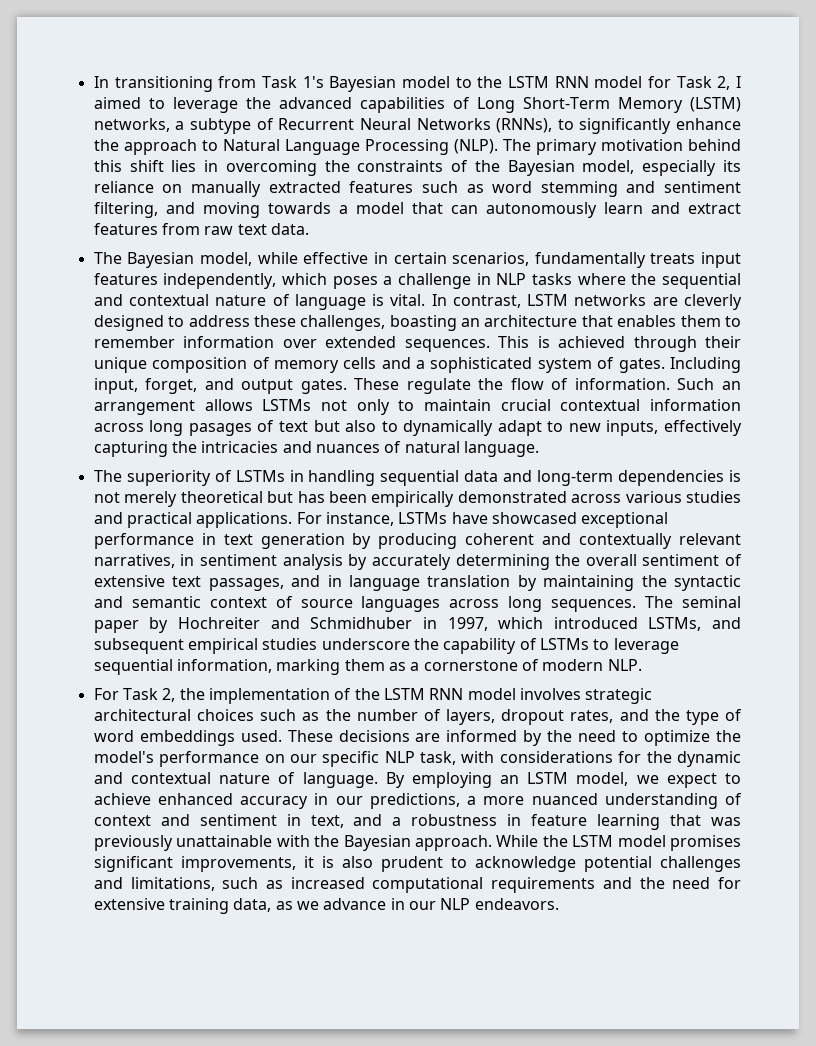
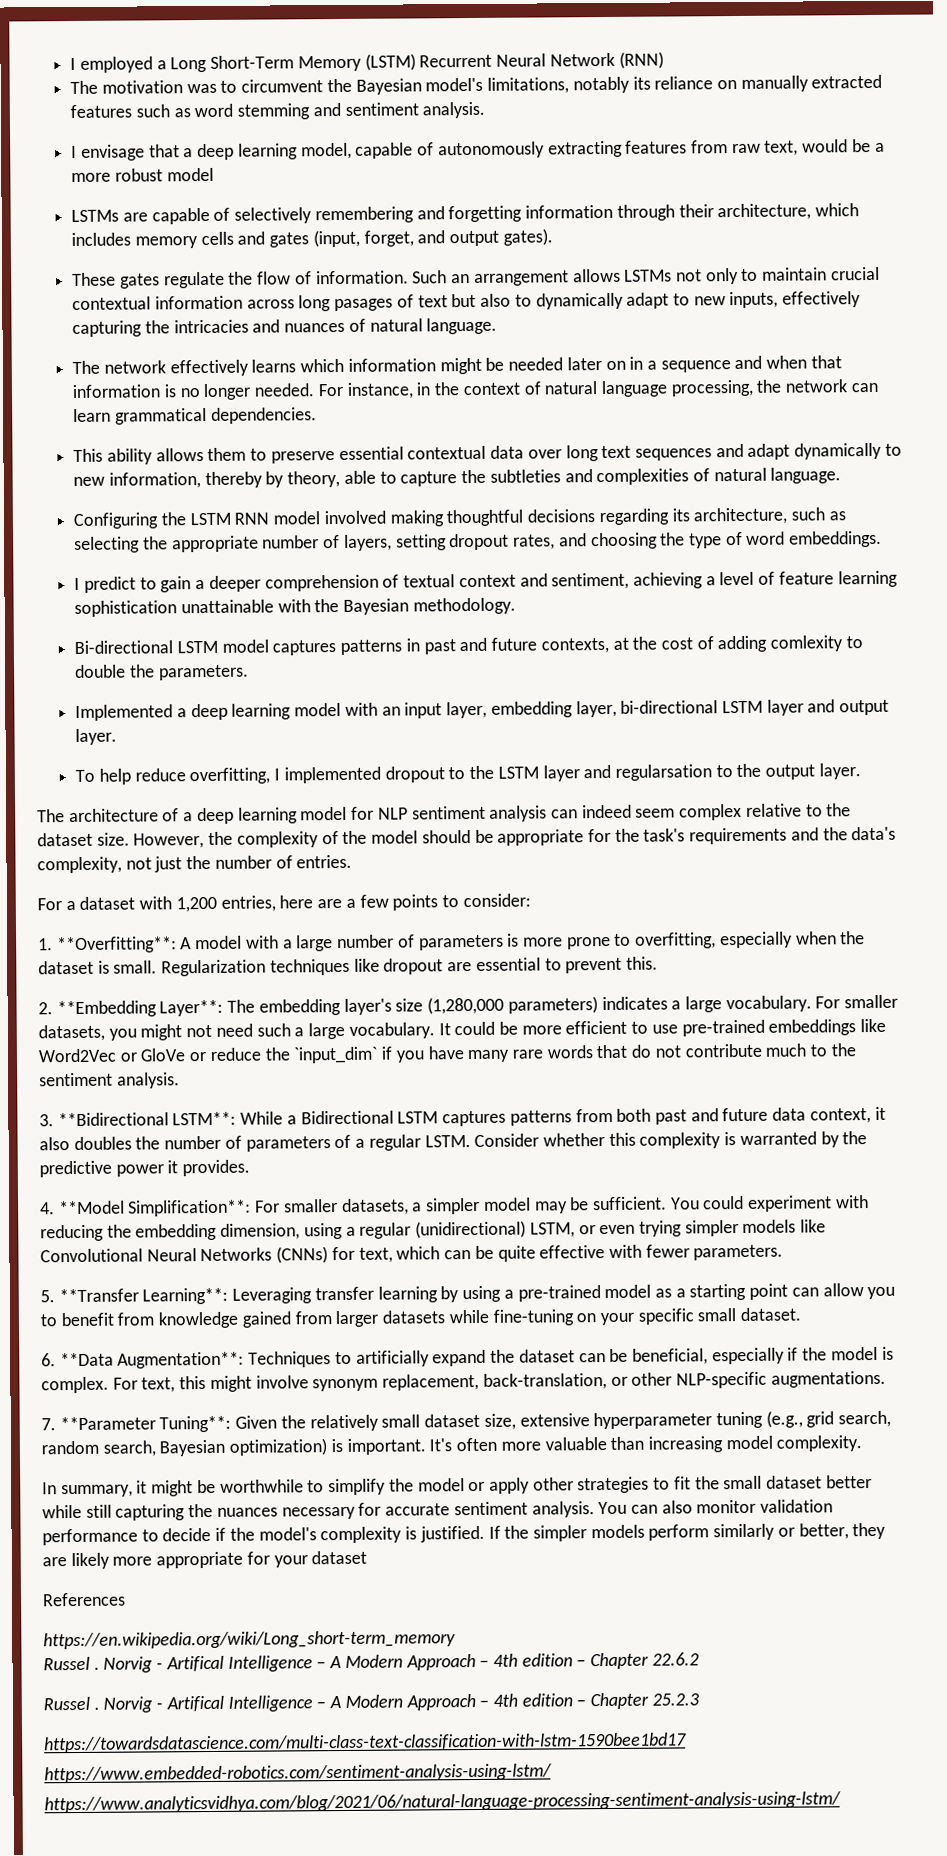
[93,76,742,92] [93,97,742,113] [93,118,741,134] [93,139,742,155] [93,160,717,176] In transitioning from Task 1's Bayesian model to the LSTM RNN model for Task 2, I aimed to leverage the advanced capabilities of Long Short-Term Memory (LSTM) networks, a subtype of Recurrent Neural Networks (RNNs), to significantly enhance the approach to Natural Language Processing (NLP). The primary motivation behind this shift lies in overcoming the constraints of the Bayesian model, especially -> [70,51,664,73] [70,76,630,95] I employed a Long Short-Term Memory (LSTM) Recurrent Neural Network (RNN) // The motivation was to circumvent the Bayesian model's limitations, notably
[93,202,742,218] [93,223,310,235] [93,252,741,268] [93,273,742,289] [93,294,743,310] [93,315,741,331] [93,336,741,352] [93,357,741,373] [93,378,400,394] filtering, and moving towards a model that can autonomously learn and extract features from raw text data. // The Bayesian model, while effective in certain scenarios, fundamentally treats input features independently, which poses a challenge in NLP tasks where the sequential and contextual nature of language is vital. In contrast, LSTM networks are cleverly designed to address these challenges, boasting an architecture that enables them to remember information over extended sequences. This is achieved through their unique composition of memory cells and a sophisticated system of gates. Including input, forget, and output gates. These -> [422,101,486,119] [71,139,885,161] [71,167,214,182] [71,203,859,225] [71,228,553,249] [72,272,160,289] analysis. // I envisage that a deep learning model, capable of autonomously extracting features from raw text, would be a more robust model // LSTMs are capable of selectively remembering and forgetting information through their architecture, which includes memory cells and gates (input, forget, and output gates). // These gates
[126,470,742,486] [93,491,741,507] [93,512,669,528] [93,533,741,549] [93,554,742,570] [93,575,741,591] [93,596,741,612] [93,617,741,633] [93,638,679,654] [93,659,642,675] [93,688,653,704] [93,709,351,721] superiority of LSTMs in handling sequential data and long-term dependencies is not merely theoretical but has been empirically demonstrated across various studies and practical applications. For instance, LSTMs have showcased exceptional performance in text generation by producing coherent and contextually relevant narratives, in sentiment analysis by accurately determining the overall sentiment of extensive text passages, and in language translation by maintaining the syntactic and semantic context of source languages across long sequences. The seminal paper by Hochreiter and Schmidhuber in 1997, which introduced LSTMs, and subsequent empirical studies underscore the capability of LSTMs to leverage sequential information, marking them as a cornerstone of modern NLP. // For Task 2, the implementation of the LSTM RNN model involves strategic architectural choices such as the -> [103,355,842,377] [72,379,878,401] [73,407,317,425] [73,442,902,465] [73,467,842,489] [73,507,846,529] [74,535,259,553] network effectively learns which information might be needed later on in a sequence and when that information is no longer needed. For instance, in the context of natural language processing, the network can learn grammatical dependencies. // This ability allows them to preserve essential contextual data over long text sequences and adapt dynamically to new information, thereby by theory, able to capture the subtleties and complexities of natural language. // Configuring the LSTM RNN model involved making thoughtful decisions regarding its architecture, such as selecting the appropriate
(495, 717) none -> [395,534,447,551] setting
(649, 715) none -> [590,532,658,550] choosing
[139,730,741,746] [93,751,741,767] [93,772,741,788] [93,793,743,809] [93,814,742,830] [93,835,741,851] [93,856,741,872] [93,877,742,893] [93,898,559,914] embeddings used. These decisions are informed by the need to optimize the model's performance on our specific NLP task, with considerations for the dynamic and contextual nature of language. By employing an LSTM model, we expect to achieve enhanced accuracy in our predictions, a more nuanced understanding of context and sentiment in text, and a robustness in feature learning that was previously unattainable with the Bayesian approach. While the LSTM model promises significant improvements, it is also prudent to acknowledge potential challenges and limitations, such as increased computational requirements and the need for extensive training data, as we advance in our NLP endeavors. -> [789,530,883,548] [74,570,898,593] [74,597,516,617] [74,635,863,656] [75,664,249,681] [75,699,890,721] [75,728,118,745] [75,763,861,785] [37,803,852,825] [37,826,897,849] [37,854,353,874] [37,893,531,913] [38,931,866,954] [38,956,658,977] [38,994,899,1018] [38,1018,887,1042] [38,1043,856,1064] [39,1072,180,1089] [39,1106,886,1127] [39,1131,868,1152] [39,1159,251,1178] [40,1195,869,1217] [40,1219,827,1242] [40,1244,784,1264] [40,1283,896,1305] [40,1307,802,1329] [41,1346,894,1369] [41,1370,886,1394] [41,1410,892,1433] [41,1435,863,1457] [42,1475,872,1498] [42,1499,834,1521] [42,1522,887,1546] [42,1550,368,1570] [42,1592,126,1607] [43,1630,456,1650] [43,1652,699,1673] [43,1692,699,1713] [44,1732,687,1754] [44,1763,552,1784] [44,1791,841,1814] embeddings. // I predict to gain a deeper comprehension of textual context and sentiment, achieving a level of feature learning sophistication unattainable with the Bayesian methodology. // Bi-directional LSTM model captures patterns in past and future contexts, at the cost of adding comlexity to double the parameters. // Implemented a deep learning model with an input layer, embedding layer, bi-directional LSTM layer and output layer. // To help reduce overfitting, I implemented dropout to the LSTM layer and regularsation to the output layer. // The architecture of a deep learning model for NLP sentiment analysis can indeed seem complex relative to the dataset size. However, the complexity of the model should be appropriate for the task's requirements and the data's complexity, not just the number of entries. // For a dataset with 1,200 entries, here are a few points to consider: // 1. **Overfitting**: A model with a large number of parameters is more prone to overfitting, especially when the dataset is small. Regularization techniques like dropout are essential to prevent this. // 2. **Embedding Layer**: The embedding layer's size (1,280,000 parameters) indicates a large vocabulary. For smaller datasets, you might not need such a large vocabulary. It could be more efficient to use pre-trained embeddings like Word2Vec or GloVe or reduce the `input_dim` if you have many rare words that do not contribute much to the sentiment analysis. // 3. **Bidirectional LSTM**: While a Bidirectional LSTM captures patterns from both past and future data context, it also doubles the number of parameters of a regular LSTM. Consider whether this complexity is warranted by the predictive power it provides. // 4. **Model Simplification**: For smaller datasets, a simpler model may be sufficient. You could experiment with reducing the embedding dimension, using a regular (unidirectional) LSTM, or even trying simpler models like Convolutional Neural Networks (CNNs) for text, which can be quite effective with fewer parameters. // 5. **Transfer Learning**: Leveraging transfer learning by using a pre-trained model as a starting point can allow you to benefit from knowledge gained from larger datasets while fine-tuning on your specific small dataset. // 6. **Data Augmentation**: Techniques to artificially expand the dataset can be beneficial, especially if the model is complex. For text, this might involve synonym replacement, back-translation, or other NLP-specific augmentations. // 7. **Parameter Tuning**: Given the relatively small dataset size, extensive hyperparameter tuning (e.g., grid search, random search, Bayesian optimization) is important. It's often more valuable than increasing model complexity. // In summary, it might be worthwhile to simplify the model or apply other strategies to fit the small dataset better while still capturing the nuances necessary for accurate sentiment analysis. You can also monitor validation performance to decide if the model's complexity is justified. If the simpler models perform similarly or better, they are likely more appropriate for your dataset // References // https://en.wikipedia.org/wiki/Long_short-term_memory // Russel . Norvig - Artifical Intelligence – A Modern Approach – 4th edition – Chapter 22.6.2 // Russel . Norvig - Artifical Intelligence – A Modern Approach – 4th edition – Chapter 25.2.3 // https://towardsdatascience.com/multi-class-text-classification-with-lstm-1590bee1bd17 // https://www.embedded-robotics.com/sentiment-analysis-using-lstm/ // https://www.analyticsvidhya.com/blog/2021/06/natural-language-processing-sentiment-analysis-using-lstm/

